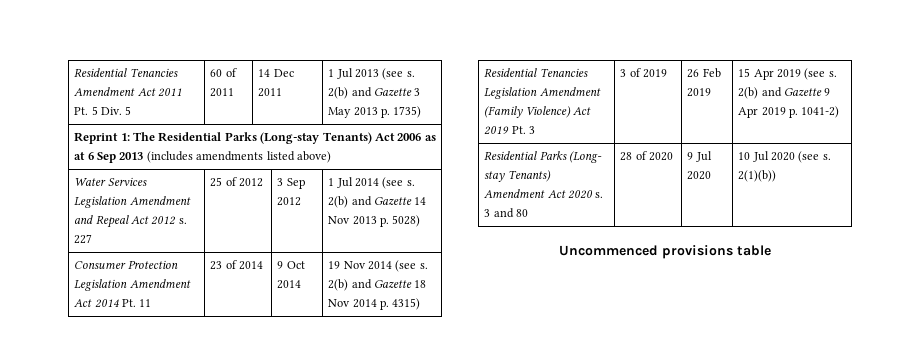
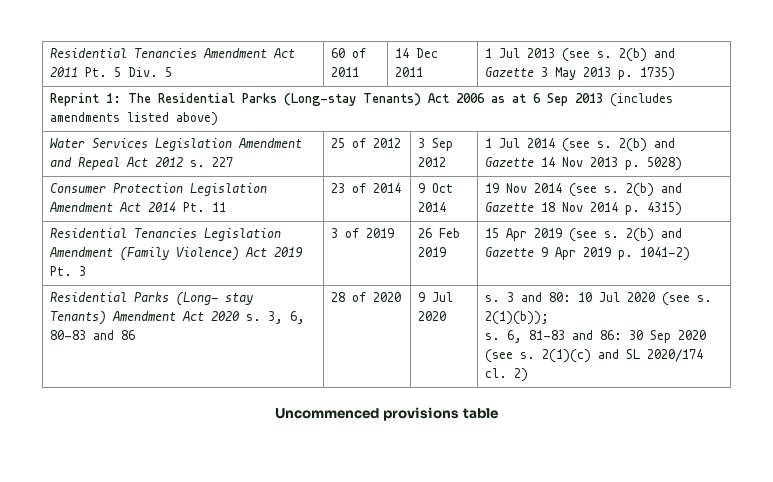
[484,208,528,218] 3 and 80 -> [268,311,306,324] [50,330,136,340] 3, 6, 80-83 and 86
(712, 175) none -> [485,292,572,302] s. 3 and 80:
[738,170,777,182] 2(1)(b)) -> [485,311,550,325] [485,330,707,343] [485,349,704,363] [485,368,529,382] 2(1)(b)); // s. 6, 81-83 and 86: 30 Sep 2020 (see s. 2(1)(c) and SL 2020/174 cl. 2)

